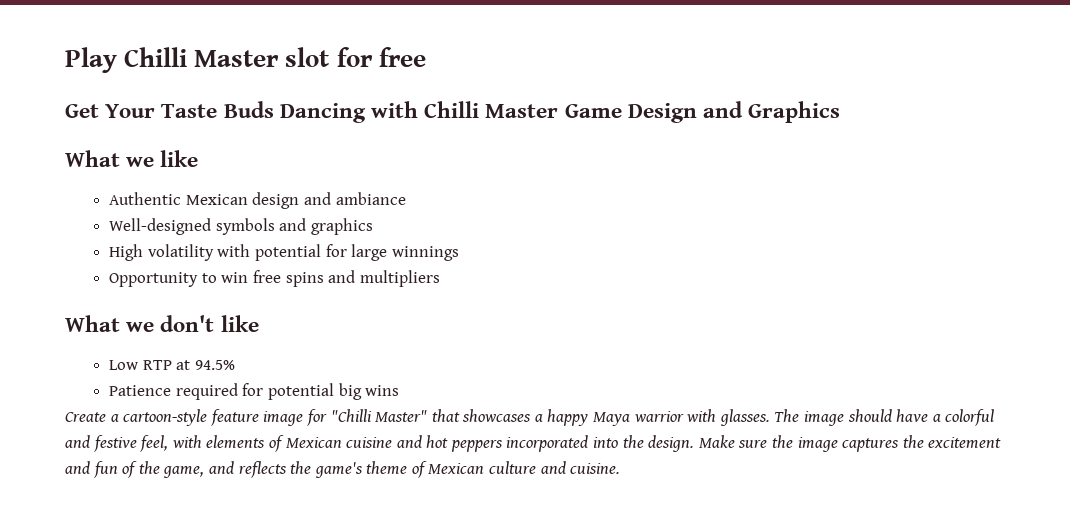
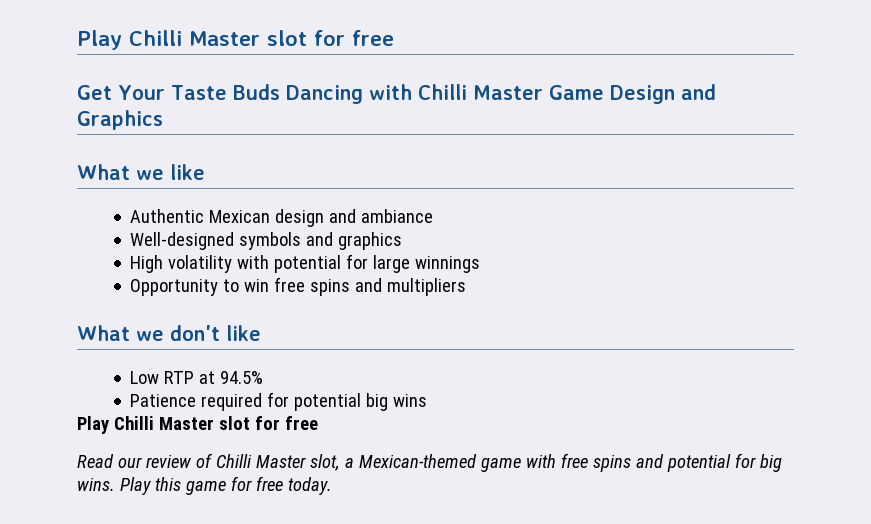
[65,409,995,426] [65,435,1002,452] [65,461,621,478] Create a cartoon-style feature image for "Chilli Master" that showcases a happy Maya warrior with glasses. The image should have a colorful and festive feel, with elements of Mexican cuisine and hot peppers incorporated into the design. Make sure the image captures the excitement and fun of the game, and reflects the game's theme of Mexican culture and cuisine. -> [77,416,318,434] [77,453,782,472] [77,476,332,495] Play Chilli Master slot for free // Read our review of Chilli Master slot, a Mexican-themed game with free spins and potential for big wins. Play this game for free today.

